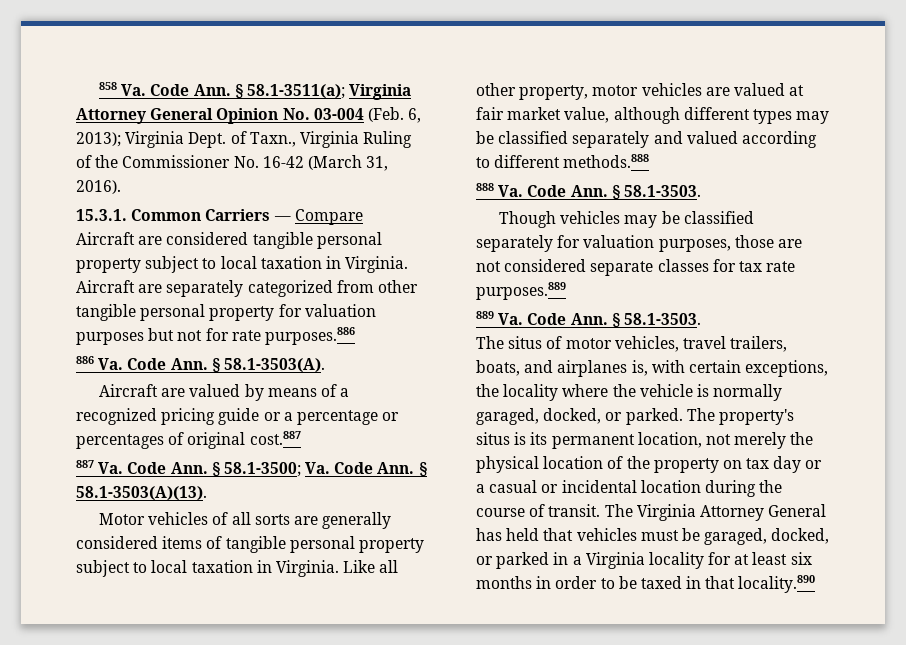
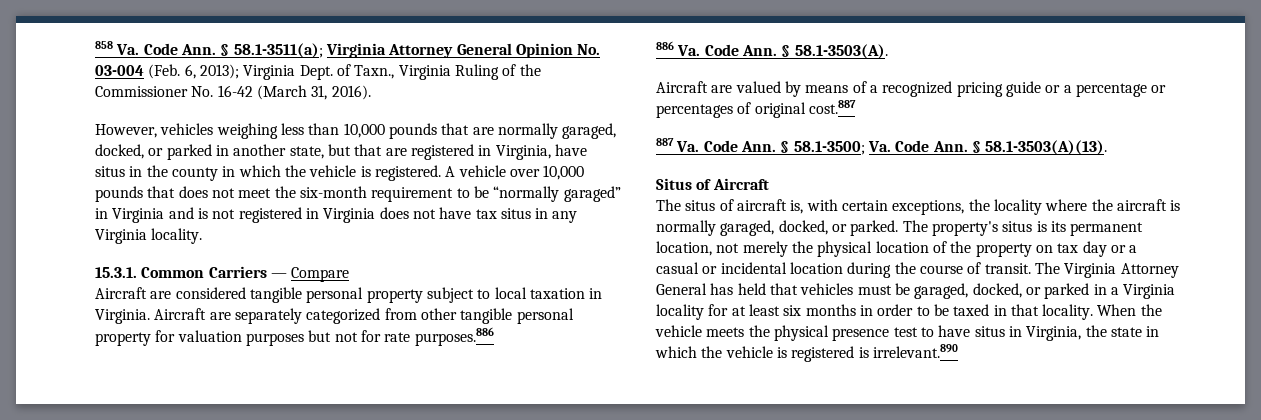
(121, 187) none -> [95,123,617,139] [95,144,587,160] [95,165,585,181] [95,186,621,202] [95,207,578,223] [95,228,203,244] // However, vehicles weighing less than 10,000 pounds that are normally garaged, docked, or parked in another state, but that are registered in Virginia, have situs in the county in which the vehicle is registered. A vehicle over 10,000 pounds that does not meet the six-month requirement to be “normally garaged” in Virginia and is not registered in Virginia does not have tax situs in any Virginia locality.
[99,512,392,529] [76,536,424,553] [76,560,399,577] [476,83,805,100] [476,107,830,124] [476,131,817,148] [476,154,650,168] [476,183,701,200] [499,211,754,228] [476,235,802,252] [476,259,796,276] [476,282,566,300] [476,311,701,328] [476,336,788,352] [476,360,628,377] Motor vehicles of all sorts are generally considered items of tangible personal property subject to local taxation in Virginia. Like all other property, motor vehicles are valued at fair market value, although different types may be classified separately and valued according to different methods.888 // 888 Va. Code Ann. § 58.1-3503. // Though vehicles may be classified separately for valuation purposes, those are not considered separate classes for tax rate purposes.889 // 889 Va. Code Ann. § 58.1-3503. // The situs of motor vehicles, travel trailers, boats, and airplanes -> [656,178,769,190] [656,199,787,211] Situs of Aircraft // The situs of aircraft
[639,384,693,397] vehicle -> [1116,199,1167,211] aircraft
[738,575,816,593] locality.890 -> [1042,304,1162,320] [655,325,1160,341] [655,344,958,362] locality. When the vehicle meets the physical presence test to have situs in Virginia, the state in which the vehicle is registered is irrelevant.890

